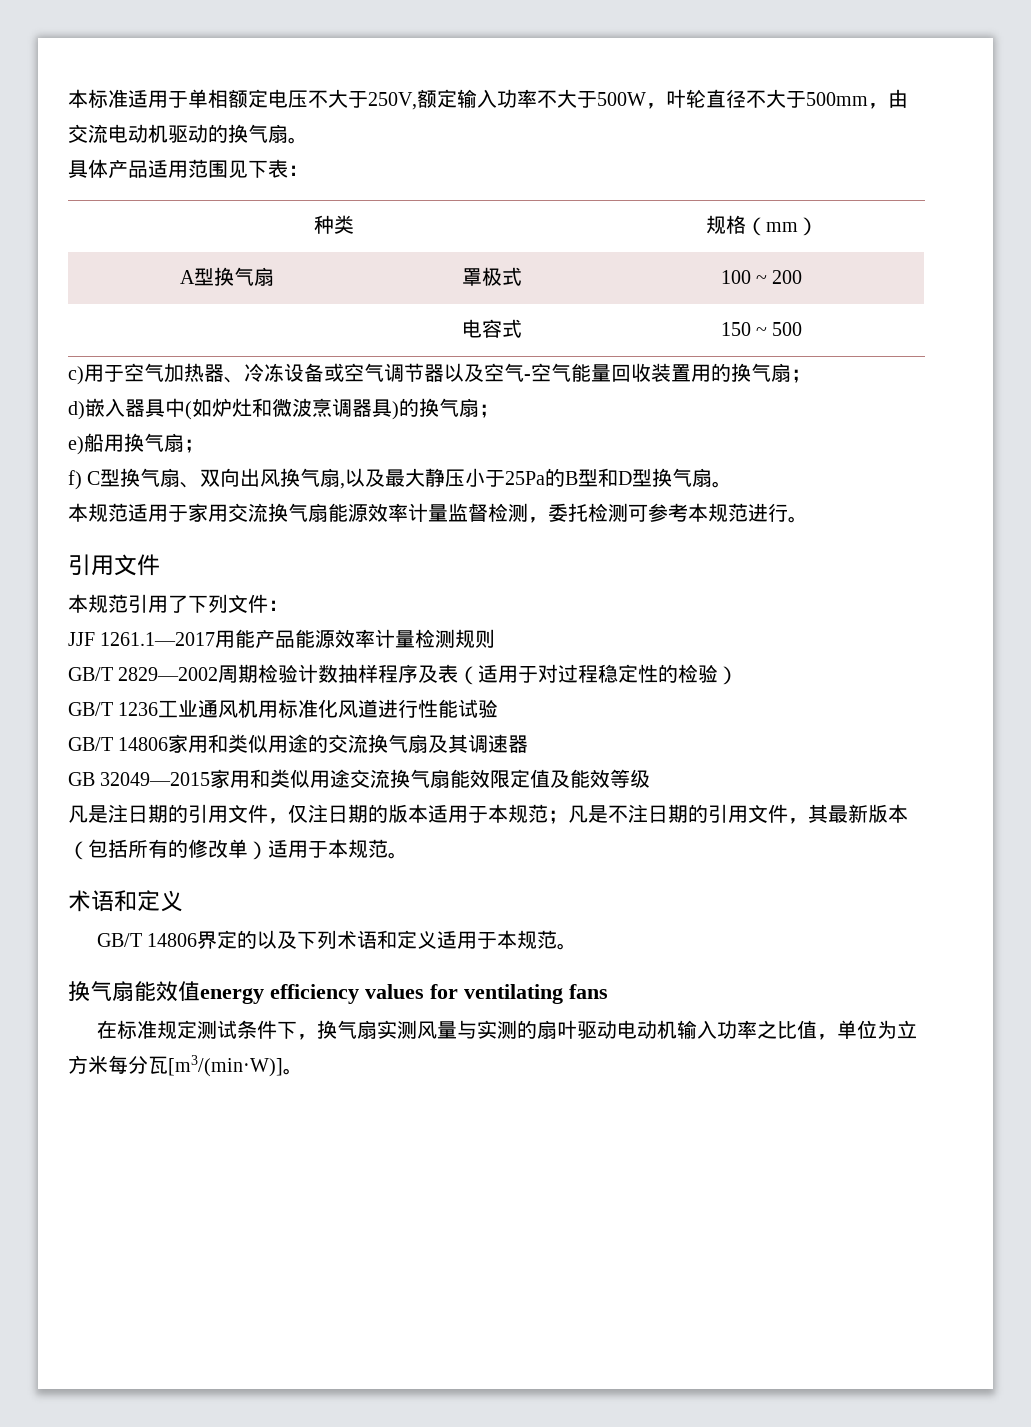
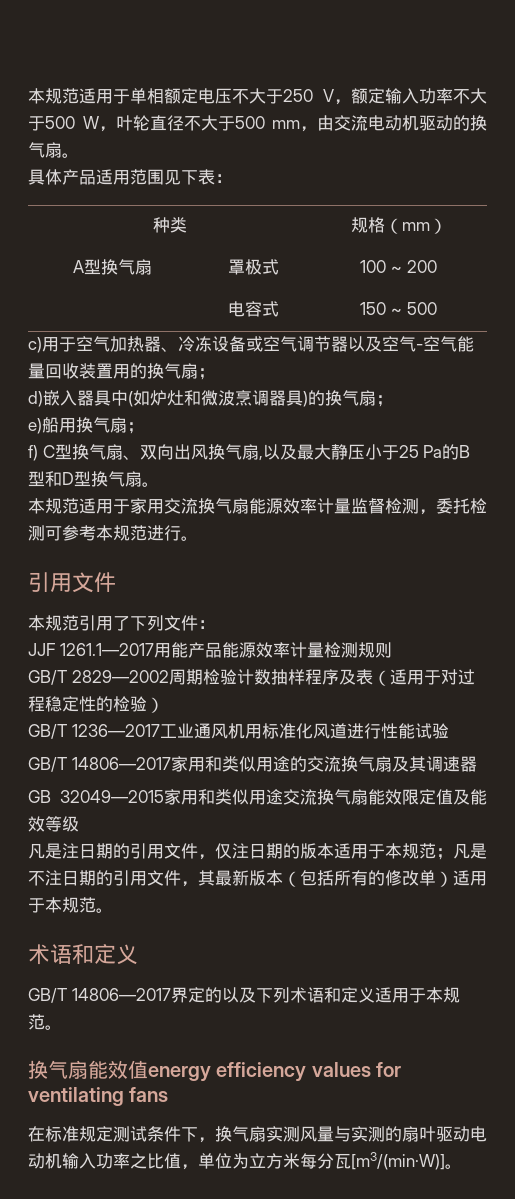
[68,89,128,108] 本标准 -> [28,88,79,104] 本规范
[368,92,417,110] 250V, -> [283,89,351,105] 250 V，
[597,92,646,106] 500W -> [45,116,99,129] 500 W
[806,92,868,106] 500mm -> [234,116,300,129] 500 mm
[505,471,546,485] 25Pa -> [398,445,443,458] 25 Pa
[118,702,159,716] 1236 -> [71,724,160,737] 1236—2017
[118,737,169,751] 14806 -> [71,757,171,770] 14806—2017
[147,933,198,947] 14806 -> [71,988,171,1001] 14806—2017

